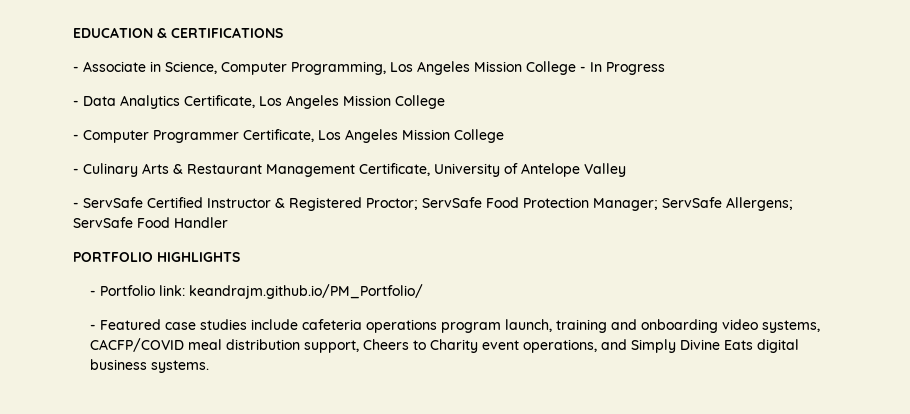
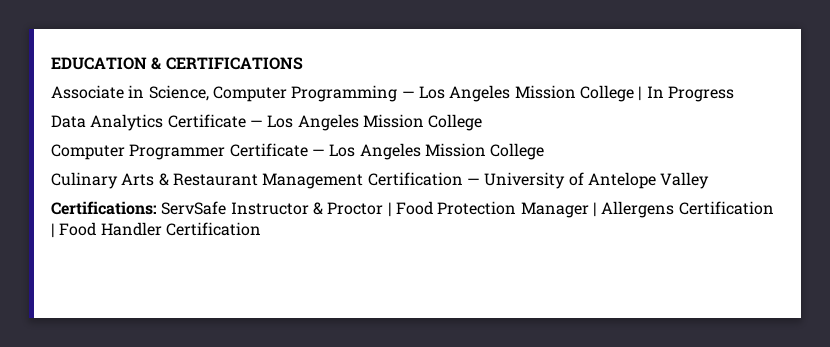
[73,66,79,72] - -> (303, 63) none
[291,61,586,75] Programming, Los Angeles Mission College - -> [291,85,643,102] Programming — Los Angeles Mission College |
[73,100,79,106] - -> (734, 94) none
[184,95,445,109] [73,134,79,140] Certificate, Los Angeles Mission College // - -> [167,114,483,131] Certificate — Los Angeles Mission College //
[243,129,504,143] [73,168,79,174] Certificate, Los Angeles Mission College // - -> [229,143,545,160] Certificate — Los Angeles Mission College //
[359,163,430,176] Certificate, -> [367,172,480,186] Certification —
[73,197,793,211] [73,217,228,228] [73,252,240,262] [89,284,423,299] [89,319,820,333] [89,338,799,353] [89,359,209,373] - ServSafe Certified Instructor & Registered Proctor; ServSafe Food Protection Manager; ServSafe Allergens; ServSafe Food Handler // PORTFOLIO HIGHLIGHTS // - Portfolio link: keandrajm.github.io/PM_Portfolio/ // - Featured case studies include cafeteria operations program launch, training and onboarding video systems, CACFP/COVID meal distribution support, Cheers to Charity event operations, and Simply Divine Eats digital business systems. -> [51,201,774,218] [51,222,261,238] Certifications: ServSafe Instructor & Proctor | Food Protection Manager | Allergens Certification | Food Handler Certification

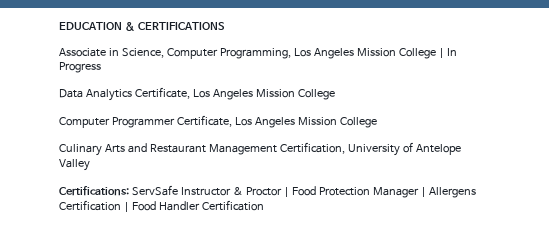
[291,85,415,102] Programming — -> [219,48,291,59] Programming,
[167,114,263,128] Certificate — -> [134,87,190,99] Certificate,
[229,143,325,157] Certificate — -> [176,115,232,127] Certificate,
[158,173,169,186] & -> [127,143,147,153] and
[367,172,480,186] Certification — -> [279,142,345,154] Certification,

